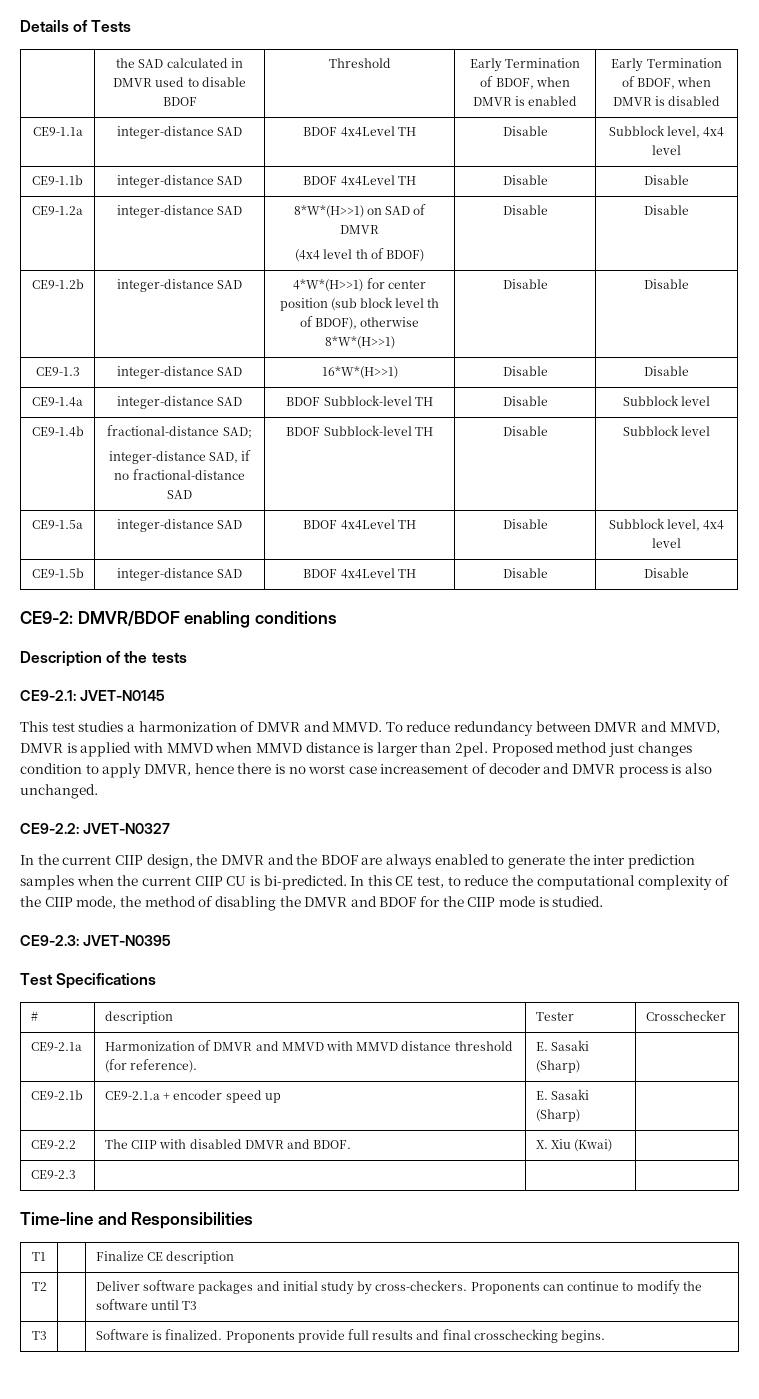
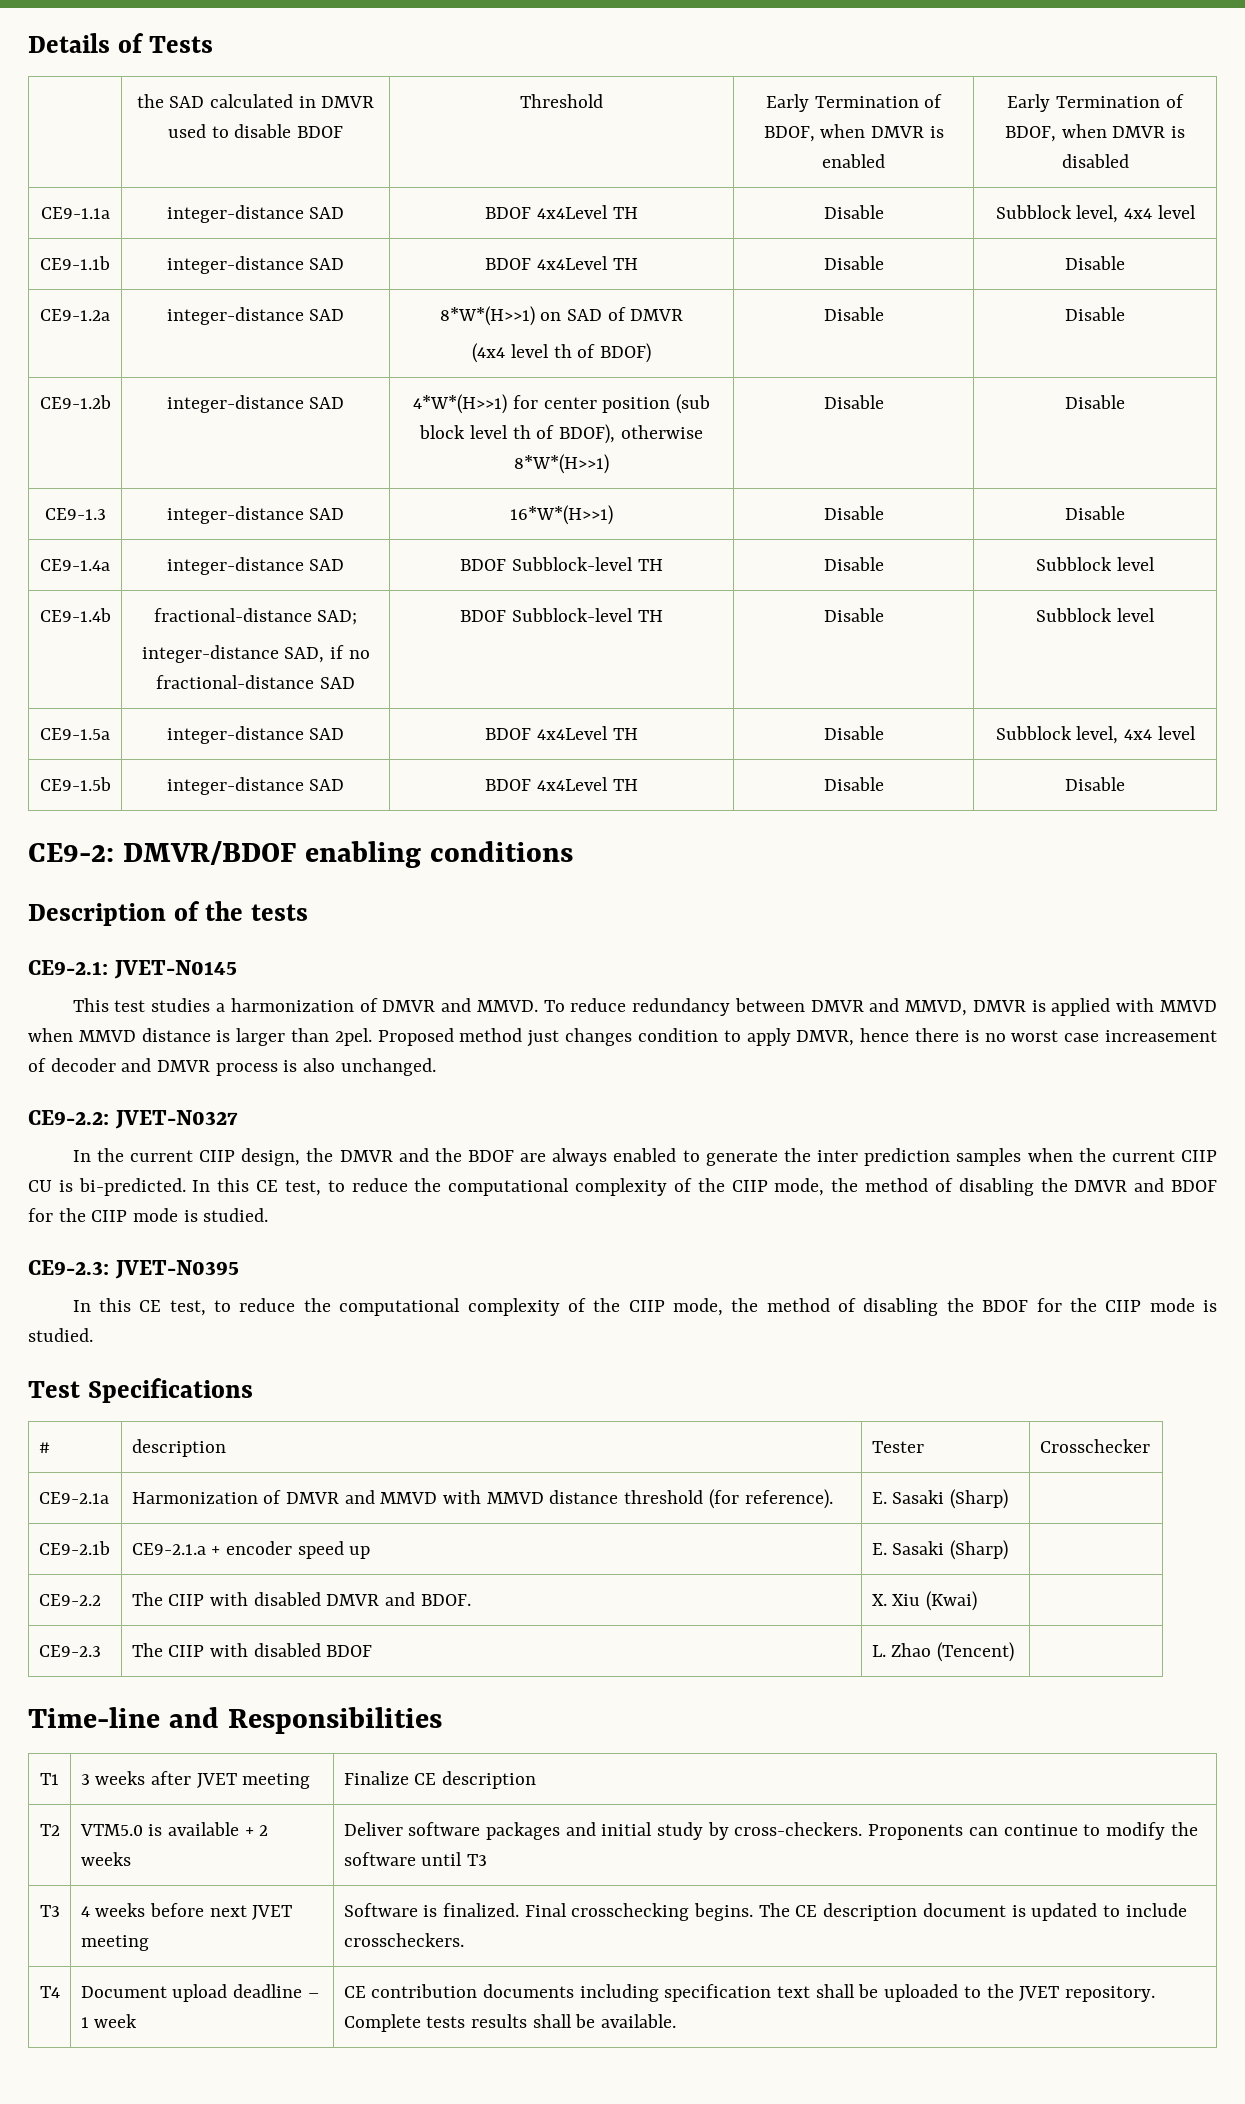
(171, 940) none -> [72,1298,1217,1316] [28,1328,93,1342] // In this CE test, to reduce the computational complexity of the CIIP mode, the method of disabling the BDOF for the CIIP mode is studied.
(76, 1174) | -> [131,1643,373,1657] [871,1642,1015,1662] The CIIP with disabled BDOF | L. Zhao (Tencent)
(46, 1256) none -> [80,1771,311,1789] 3 weeks after JVET meeting
(47, 1286) none -> [79,1822,269,1836] [80,1852,131,1866] VTM5.0 is available + 2 weeks
[95,1329,606,1343] | Software is finalized. Proponents provide full results and final crosschecking begins. -> [80,1903,293,1920] [80,1935,149,1951] [343,1903,1187,1921] [343,1933,464,1947] [39,1986,60,1998] [80,1984,319,2002] [80,2014,138,2028] [343,1984,1155,2002] [343,2014,677,2032] 4 weeks before next JVET meeting | Software is finalized. Final crosschecking begins. The CE description document is updated to include crosscheckers. // T4 | Document upload deadline – 1 week | CE contribution documents including specification text shall be uploaded to the JVET repository. Complete tests results shall be available.

